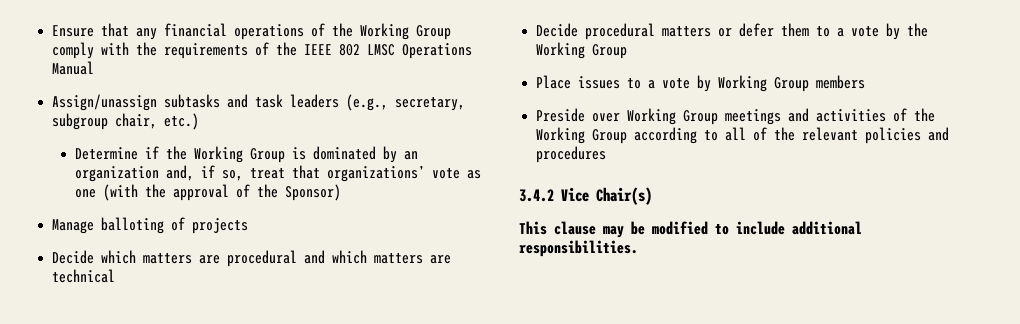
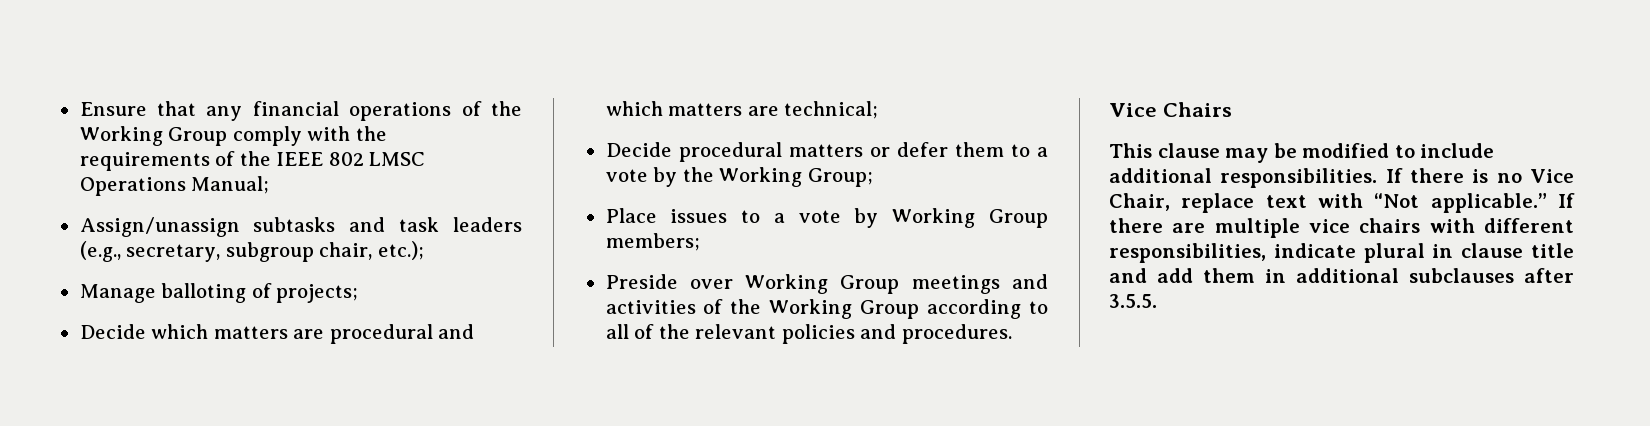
[52,61,95,75] Manual -> [191,176,270,194] Manual;
[164,113,200,130] [74,146,418,163] [74,165,481,182] [74,184,341,201] etc.) // Determine if the Working Group is dominated by an organization and, if so, treat that organizations’ vote as one (with the approval of the Sponsor) -> [377,241,424,260] etc.);
[192,218,249,234] projects -> [276,284,359,303] projects;
[52,269,116,283] technical -> [784,101,879,119] technical;
[592,44,628,59] Group -> [807,168,873,187] Group;
[816,75,866,89] members -> [605,233,700,251] members;
[536,146,607,163] [519,187,652,205] procedures // 3.4.2 Vice Chair(s) -> [901,324,1012,344] [1109,102,1232,117] procedures. // Vice Chairs
(638, 248) none -> [1385,168,1574,183] [1109,193,1575,213] [1109,218,1574,238] [1109,243,1574,263] [1109,268,1574,283] [1109,294,1157,308] If there is no Vice Chair, replace text with “Not applicable.” If there are multiple vice chairs with different responsibilities, indicate plural in clause title and add them in additional subclauses after 3.5.5.

